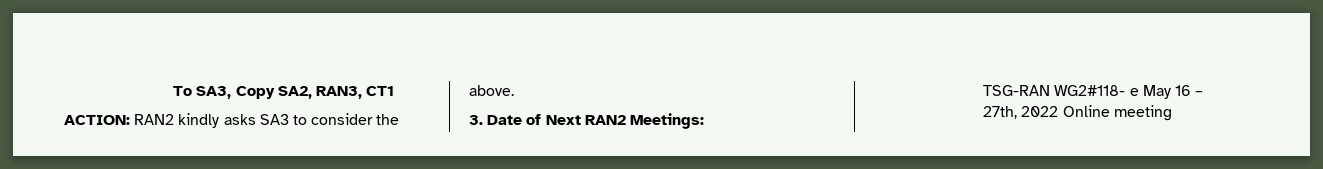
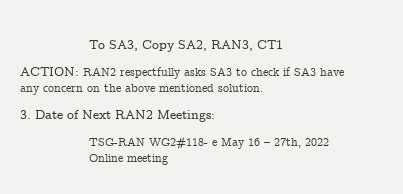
[178,113,220,128] kindly -> [120,67,181,79] respectfully
[311,113,400,125] [469,85,514,96] consider the above. -> [251,67,344,76] [20,84,263,95] check if SA3 have any concern on the above mentioned solution.

